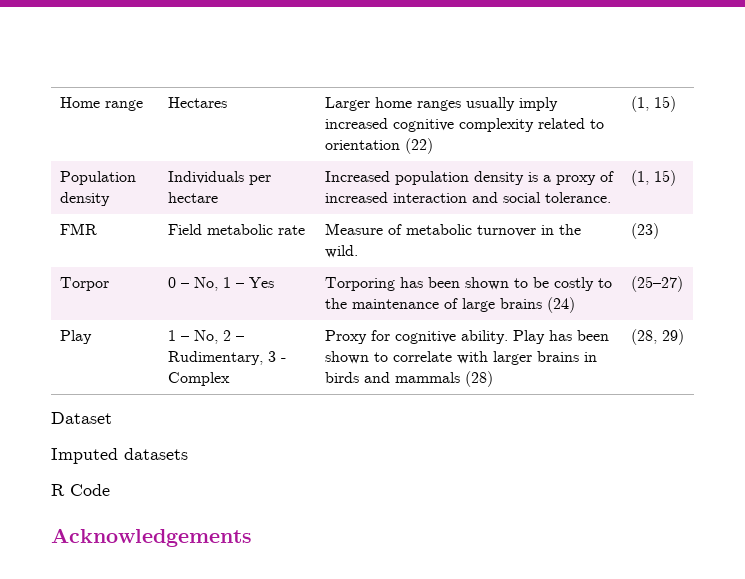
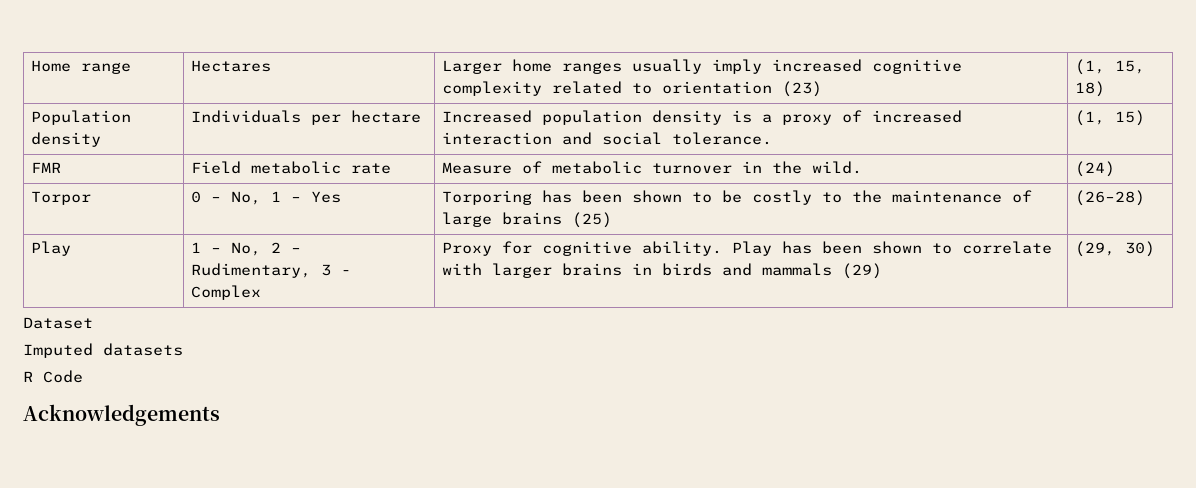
[404,138,433,154] [630,96,676,112] (22) | (1, 15) -> [782,81,823,97] [1075,59,1146,75] [1075,81,1106,97] (23) | (1, 15, 18)
[630,223,659,239] (23) -> [1075,161,1116,177] (24)
[546,297,575,313] [630,276,683,292] (24) | (25–27) -> [572,212,613,228] [1075,190,1146,206] (25) | (26–28)
[464,371,493,387] [630,329,684,345] (28) | (28, 29) -> [842,263,883,279] [1075,241,1156,257] (29) | (29, 30)

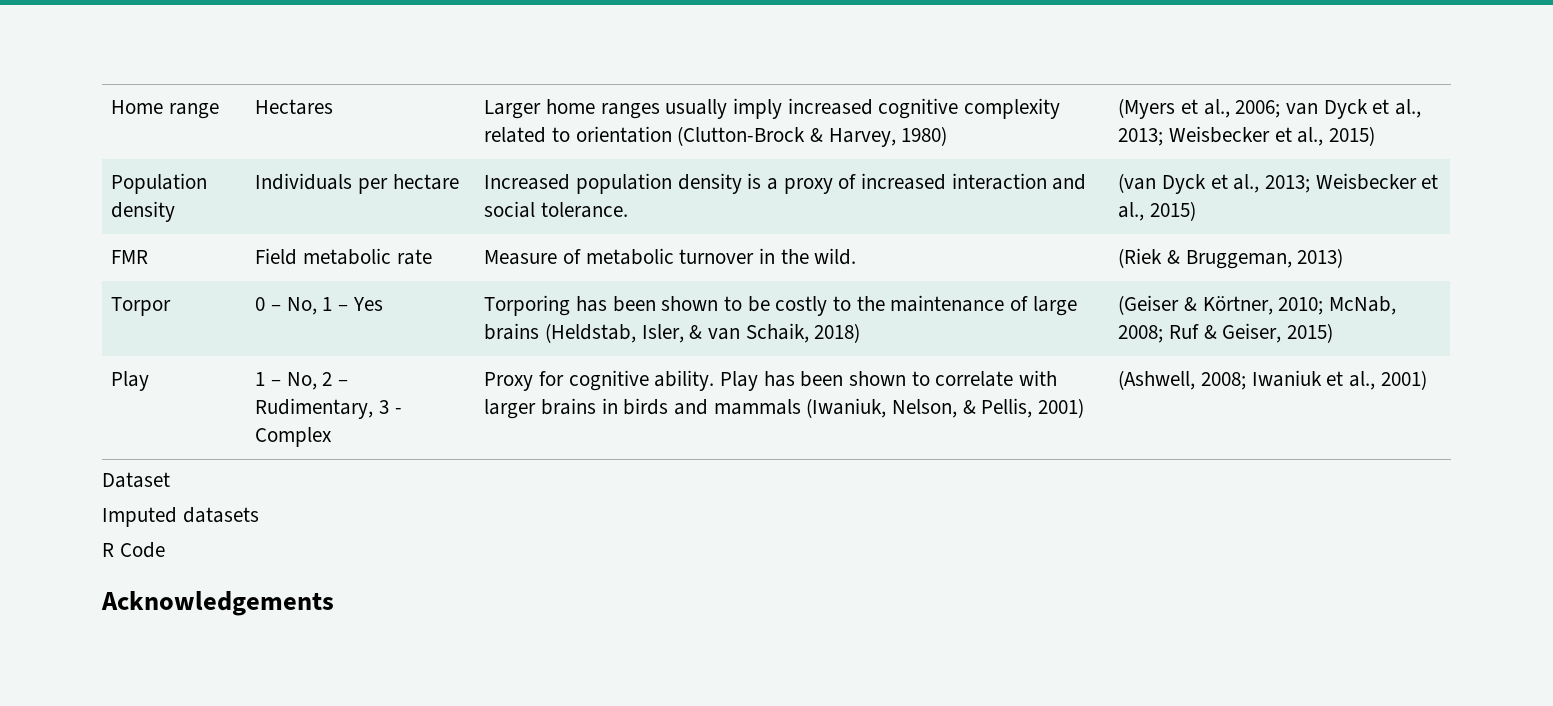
[782,81,823,97] [1075,59,1146,75] [1075,81,1106,97] (23) | (1, 15, 18) -> [677,126,948,147] [1118,98,1421,119] [1118,126,1375,146] (Clutton‐Brock & Harvey, 1980) | (Myers et al., 2006; van Dyck et al., 2013; Weisbecker et al., 2015)
[1075,110,1146,126] (1, 15) -> [1118,173,1439,194] [1118,201,1196,221] (van Dyck et al., 2013; Weisbecker et al., 2015)
[1075,161,1116,177] (24) -> [1118,248,1344,269] (Riek & Bruggeman, 2013)
[572,212,613,228] [1075,190,1146,206] (25) | (26–28) -> [544,323,861,343] [1118,295,1396,315] [1118,323,1333,343] (Heldstab, Isler, & van Schaik, 2018) | (Geiser & Körtner, 2010; McNab, 2008; Ruf & Geiser, 2015)
[842,263,883,279] [1075,241,1156,257] (29) | (29, 30) -> [806,398,1084,418] [1118,370,1427,390] (Iwaniuk, Nelson, & Pellis, 2001) | (Ashwell, 2008; Iwaniuk et al., 2001)

